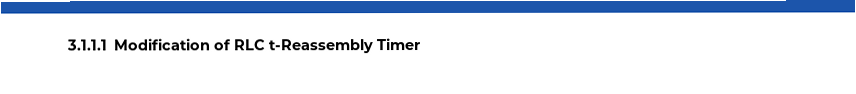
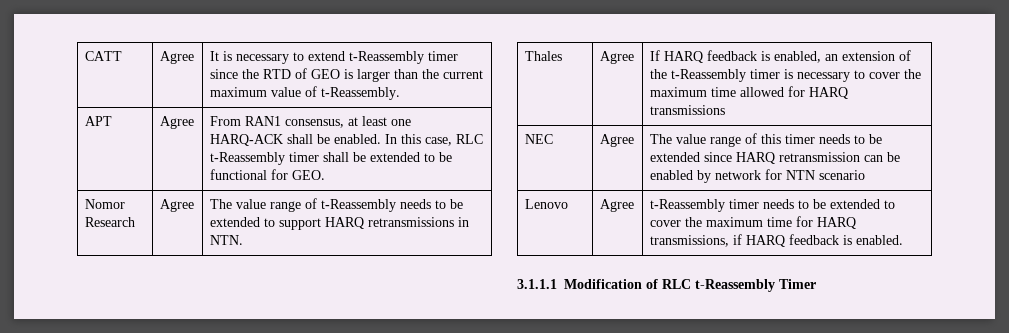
(66, 45) none -> [84,51,122,61] [159,51,194,64] [209,51,458,64] [209,68,483,82] [209,86,400,100] [84,116,112,126] [159,116,194,129] [209,116,411,128] [209,134,483,146] [209,152,452,165] [209,169,325,180] [84,199,125,209] [84,217,135,227] [159,199,194,212] [209,198,463,212] [209,217,469,230] [209,235,243,245] [524,51,562,61] [599,51,634,64] [649,50,911,63] [649,69,921,82] [649,86,848,99] [649,105,725,115] [524,134,553,144] [599,134,634,147] [649,133,882,147] [649,152,900,164] [649,169,865,183] [524,199,568,209] [599,199,634,212] [649,199,895,212] [649,216,856,229] [649,234,903,247] CATT | Agree | It is necessary to extend t-Reassembly timer since the RTD of GEO is larger than the current maximum value of t-Reassembly. // APT | Agree | From RAN1 consensus, at least one HARQ-ACK shall be enabled. In this case, RLC t-Reassembly timer shall be extended to be functional for GEO. // Nomor Research | Agree | The value range of t-Reassembly needs to be extended to support HARQ retransmissions in NTN. // Thales | Agree | If HARQ feedback is enabled, an extension of the t-Reassembly timer is necessary to cover the maximum time allowed for HARQ transmissions // NEC | Agree | The value range of this timer needs to be extended since HARQ retransmission can be enabled by network for NTN scenario // Lenovo | Agree | t-Reassembly timer needs to be extended to cover the maximum time for HARQ transmissions, if HARQ feedback is enabled. //

